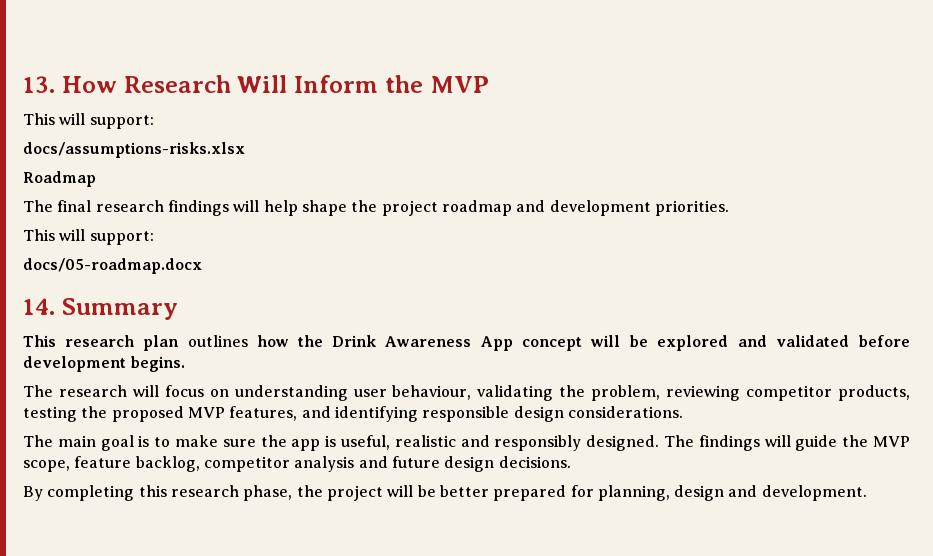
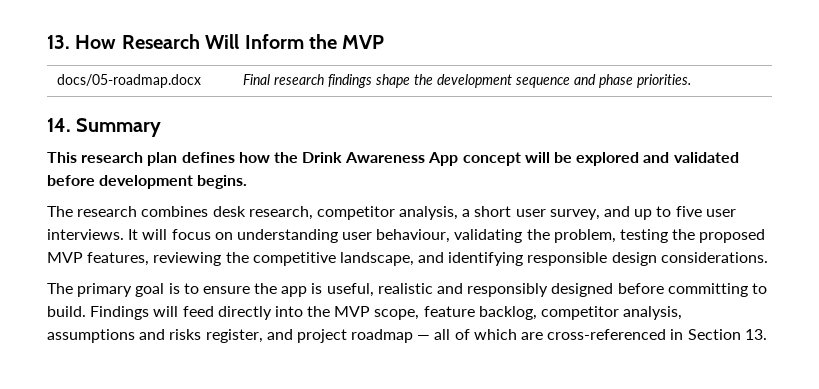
[23,113,154,129] [23,142,245,158] [23,171,96,187] [23,200,729,216] [23,229,154,245] [23,258,202,274] // This will support: // docs/assumptions-risks.xlsx // Roadmap // The final research findings will help shape the project roadmap and development priorities. // This will support: // docs/05-roadmap.docx -> [56,74,201,88] [242,74,691,88] // docs/05-roadmap.docx | Final research findings shape the development sequence and phase priorities.
[187,335,248,347] outlines -> [181,152,235,163] defines
(127, 391) none -> [141,206,736,220] [47,229,139,240] combines desk research, competitor analysis, a short user survey, and up to five user interviews. It
[666,385,910,401] reviewing competitor products, -> (616, 236) none
(298, 413) none -> [153,252,414,266] reviewing the competitive landscape,
[57,435,96,447] main -> [77,283,133,297] primary
[175,435,256,447] make sure -> [202,286,250,294] ensure
[586,435,838,451] designed. The findings will guide -> [551,283,767,297] [47,306,303,320] designed before committing to build. Findings will feed directly into
[294,456,571,472] [23,485,867,501] analysis and future design decisions. // By completing this research phase, the project will be better prepared for planning, design and development. -> [623,306,683,320] [47,329,767,343] analysis, assumptions and risks register, and project roadmap — all of which are cross-referenced in Section 13.

